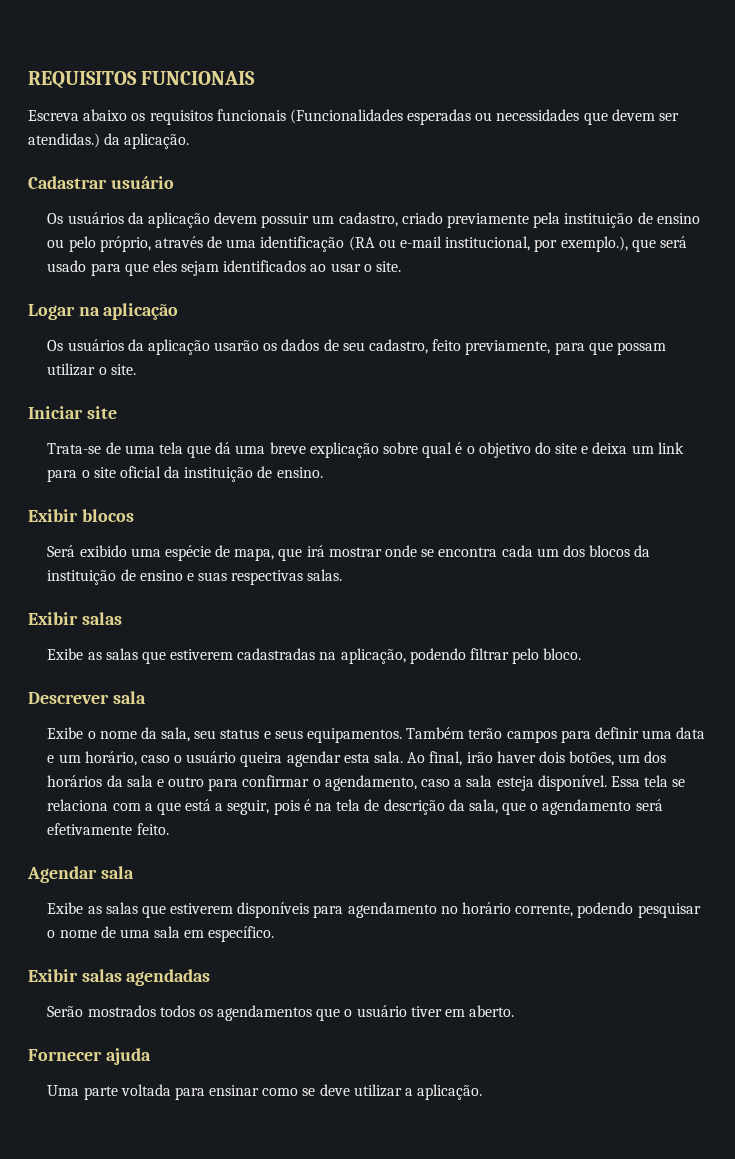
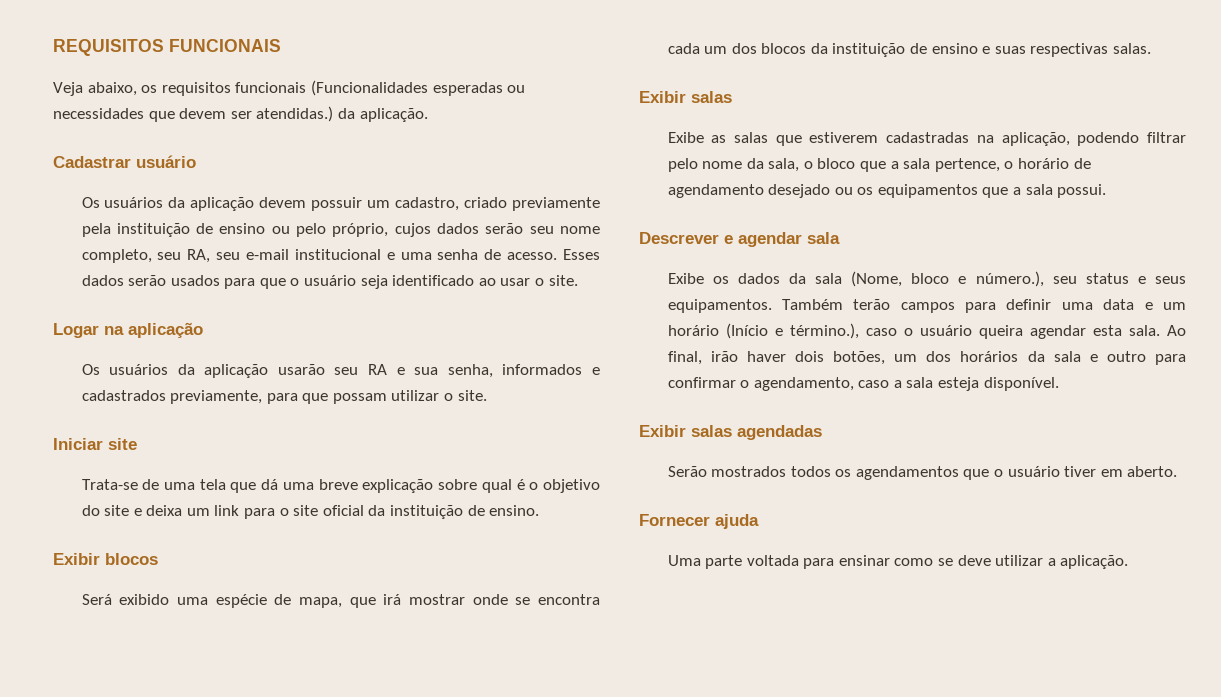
[28,109,128,121] Escreva abaixo -> [53,82,137,96] Veja abaixo,
[154,236,687,252] [47,260,307,276] através de uma identificação (RA ou e-mail institucional, por exemplo.), que será usado para que eles sejam identificados -> [394,223,600,237] [81,249,601,263] [81,275,475,289] cujos dados serão seu nome completo, seu RA, seu e-mail institucional e uma senha de acesso. Esses dados serão usados para que o usuário seja identificado
[263,339,462,354] os dados de seu cadastro, feito -> [334,364,600,378] [81,390,166,401] seu RA e sua senha, informados e cadastrados
[543,648,582,660] bloco. -> [702,158,1091,172] [667,184,1107,198] nome da sala, o bloco que a sala pertence, o horário de agendamento desejado ou os equipamentos que a sala possui.
[112,691,146,704] [47,727,191,742] sala // Exibe o nome da sala, -> [724,232,840,247] [667,271,1044,287] e agendar sala // Exibe os dados da sala (Nome, bloco e número.),
[84,751,137,766] horário, -> [667,323,859,339] horário (Início e término.),
[610,775,686,787] [47,799,663,815] [47,823,169,835] [27,866,134,883] [47,902,701,918] [47,926,275,942] Essa tela se relaciona com a que está a seguir, pois é na tela de descrição da sala, que o agendamento será efetivamente feito. // Agendar sala // Exibe as salas que estiverem disponíveis para agendamento no horário corrente, podendo pesquisar o nome de uma sala em específico. -> (1059, 384) none

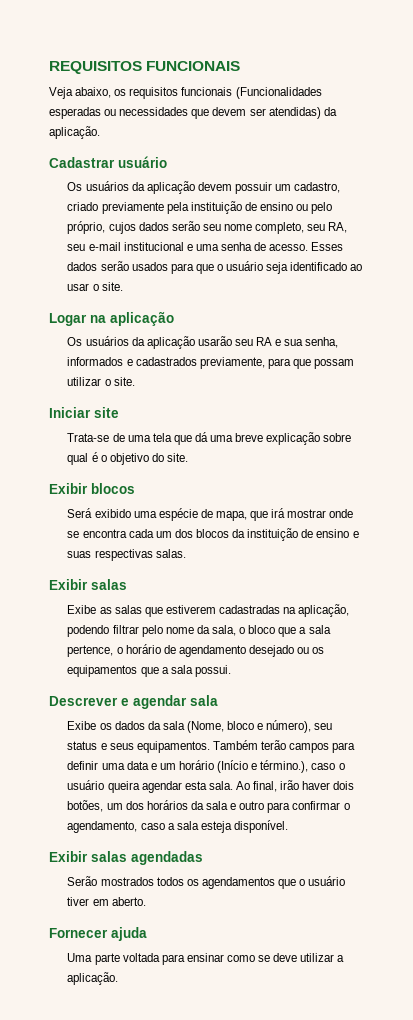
[256,106,334,122] atendidas.) -> [268,107,321,119] atendidas)
[104,505,540,519] site e deixa um link para o site oficial da instituição de ensino. -> [166,453,188,462] site.
[975,271,1044,287] número.), -> [266,720,312,733] número),

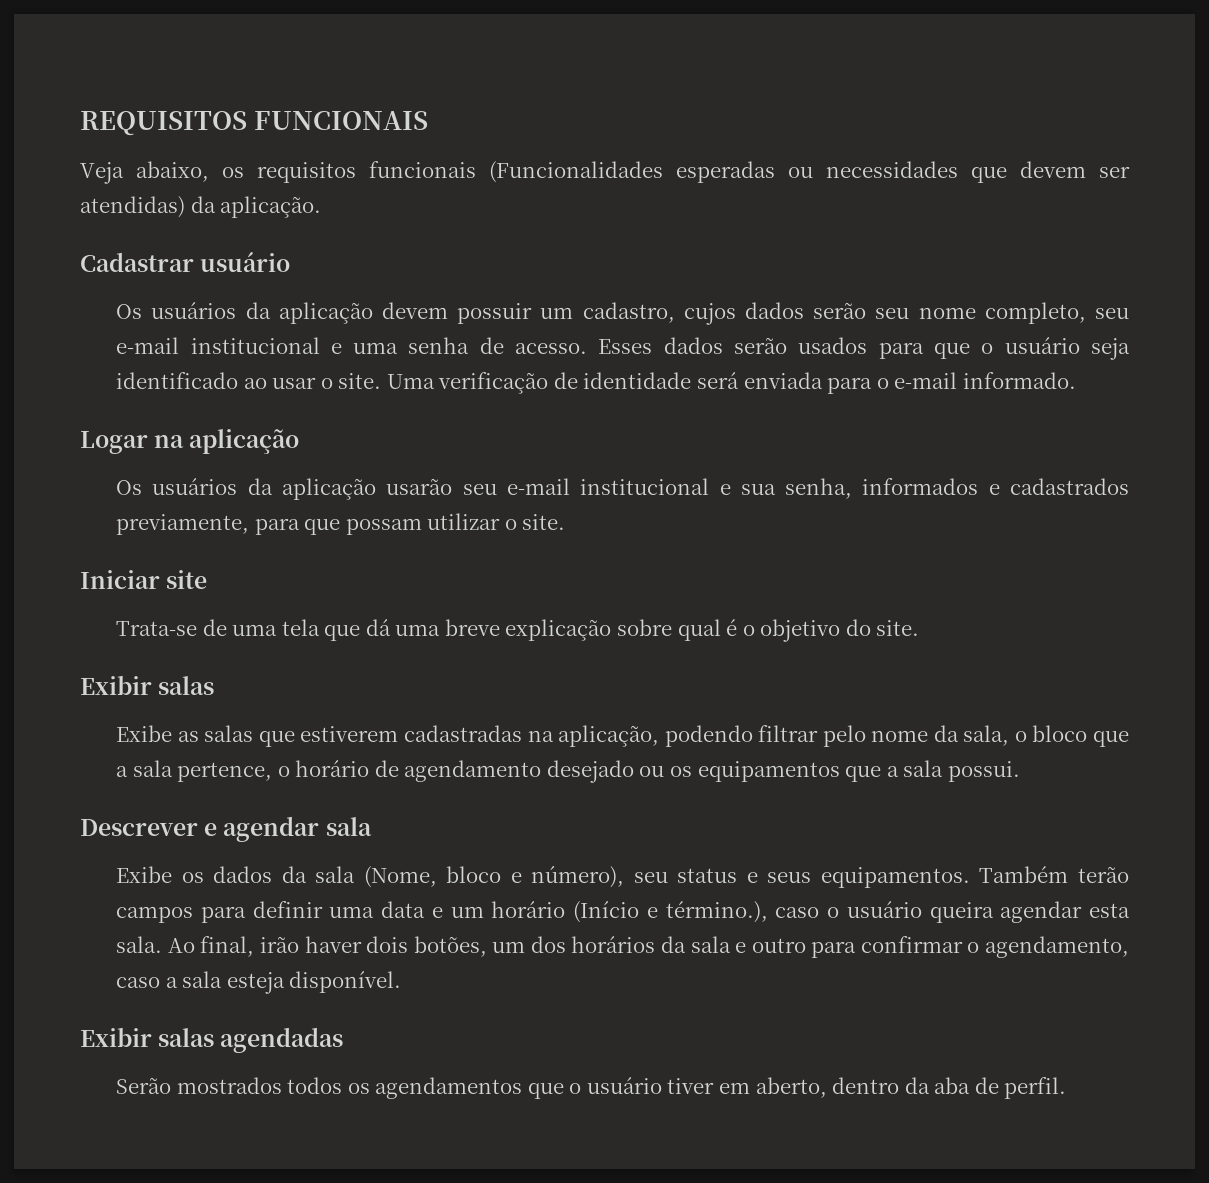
[67,201,333,214] [67,221,106,234] criado previamente pela instituição de ensino ou pelo próprio, -> (675, 312) none
[328,222,348,233] [67,244,86,251] RA, seu -> (1129, 313) none
(123, 286) none -> [386,372,1076,394] Uma verificação de identidade será enviada para o e-mail informado.
[256,337,273,346] RA -> [506,478,710,495] e-mail institucional
[49,483,135,494] [67,508,354,521] [67,528,359,541] [67,549,186,561] // Exibir blocos // Será exibido uma espécie de mapa, que irá mostrar onde se encontra cada um dos blocos da instituição de ensino e suas respectivas salas. -> (920, 628) none
[111,897,146,906] [49,927,147,941] [67,953,345,965] [67,972,119,985] aberto. // Fornecer ajuda // Uma parte voltada para ensinar como se deve utilizar a aplicação. -> [755,1077,1067,1099] aberto, dentro da aba de perfil.

